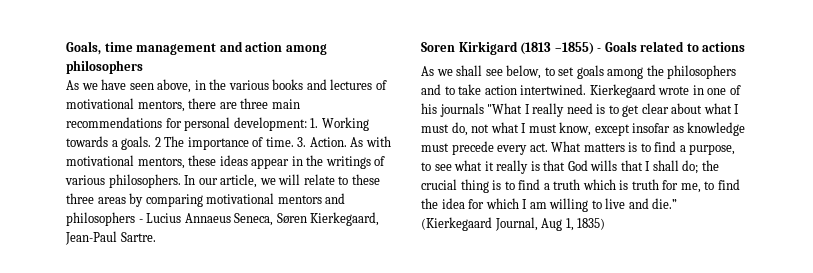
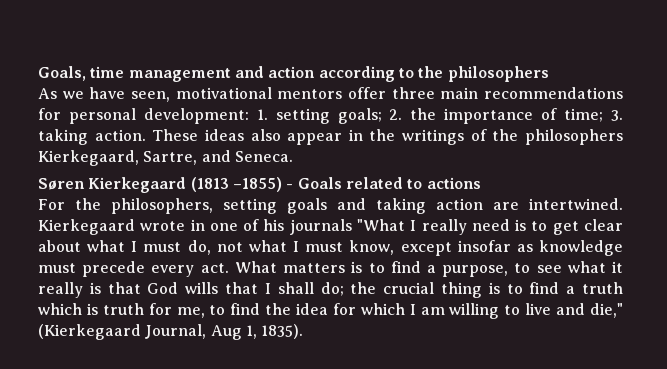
[285,44,327,55] among -> [318,66,444,82] according to the
[129,79,387,93] [66,98,237,112] seen above, in the various books and lectures of motivational mentors, there are -> [131,87,386,102] seen, motivational mentors offer
[321,117,369,131] [66,136,391,150] [66,155,248,169] Working towards a goals. 2 The importance of time. 3. Action. As with motivational mentors, these ideas -> [275,108,623,124] [38,129,281,145] setting goals; 2. the importance of time; 3. taking action. These ideas also
[65,174,380,188] [66,193,346,207] [66,212,380,226] [65,231,156,245] [421,41,518,55] various philosophers. In our article, we will relate to these three areas by comparing motivational mentors and philosophers - Lucius Annaeus Seneca, Søren Kierkegaard, Jean-Paul Sartre. // Soren Kirkigard -> [492,129,623,145] [38,150,293,166] [38,177,187,193] the philosophers Kierkegaard, Sartre, and Seneca. // Søren Kierkegaard
[421,65,737,79] [421,84,517,95] As we shall see below, to set goals among the philosophers and to take action -> [38,198,519,214] For the philosophers, setting goals and taking action are
[652,198,678,209] die.” -> [589,303,623,318] die,"
[577,218,606,230] 1835) -> [261,324,304,339] 1835).

